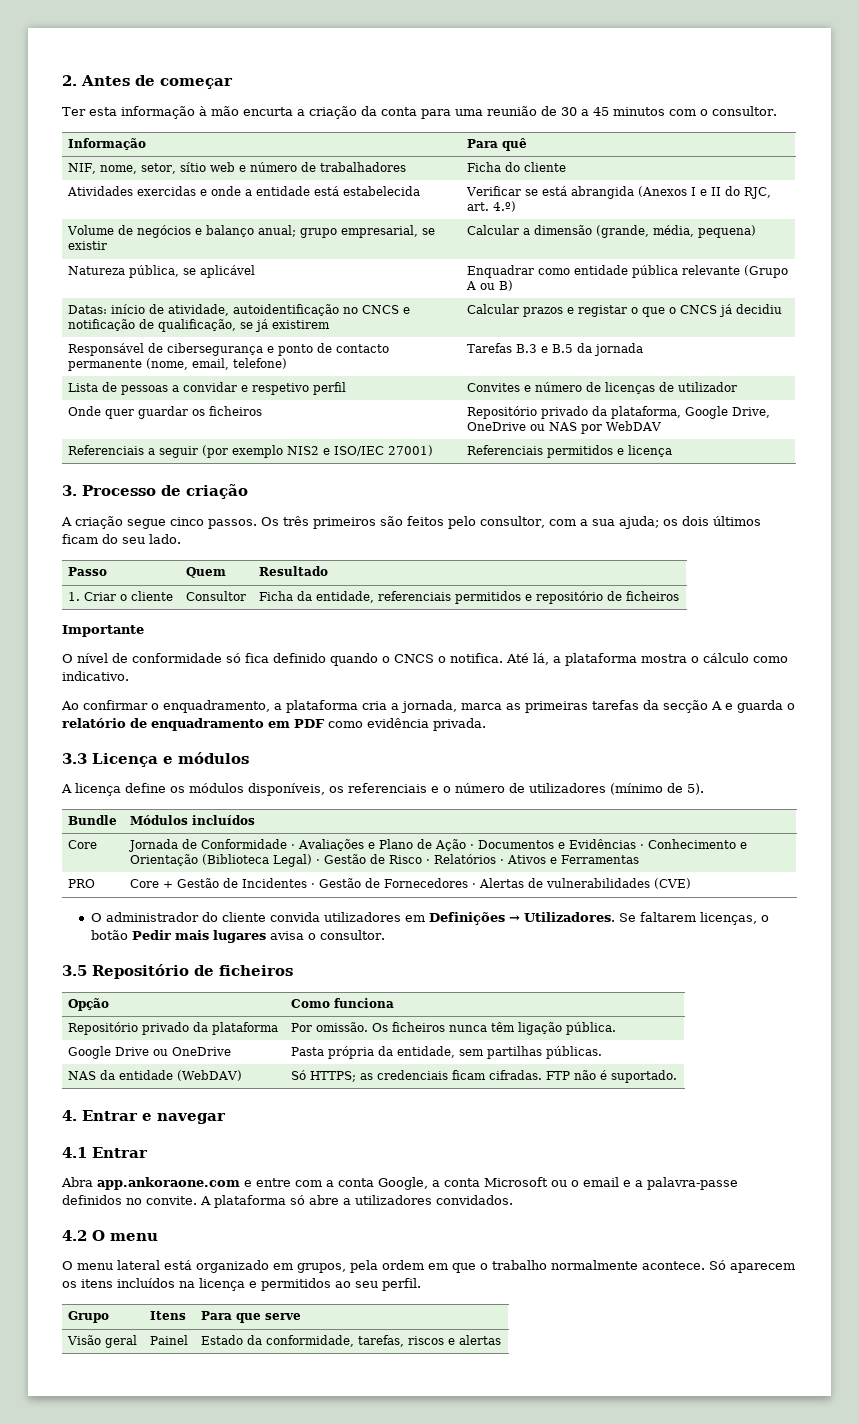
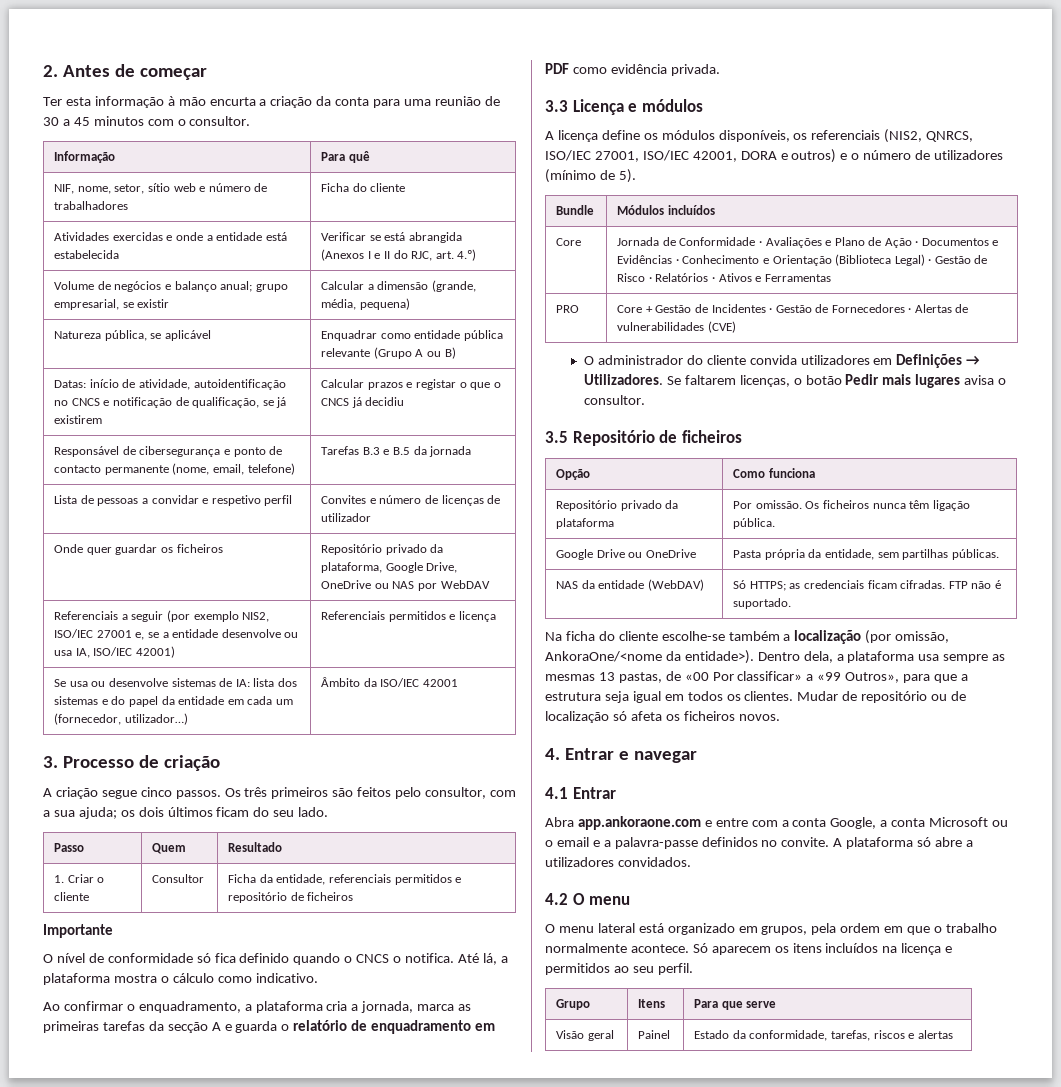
[287,445,434,456] [467,445,673,458] NIS2 e ISO/IEC 27001) | Referenciais permitidos e licença -> [242,612,270,622] [54,629,299,640] [54,646,176,658] [321,611,497,622] [54,678,297,687] [54,696,293,707] [54,713,188,725] [321,677,459,687] NIS2, ISO/IEC 27001 e, se a entidade desenvolve ou usa IA, ISO/IEC 42001) | Referenciais permitidos e licença // Se usa ou desenvolve sistemas de IA: lista dos sistemas e do papel da entidade em cada um (fornecedor, utilizador…) | Âmbito da ISO/IEC 42001
(427, 788) none -> [884,129,974,143] [545,149,837,163] (NIS2, QNRCS, ISO/IEC 27001, ISO/IEC 42001, DORA e outros)
(678, 1076) none -> [545,630,950,644] [545,650,1006,664] [545,671,968,683] [545,691,967,703] [545,711,780,723] // Na ficha do cliente escolhe-se também a localização (por omissão, AnkoraOne/<nome da entidade>). Dentro dela, a plataforma usa sempre as mesmas 13 pastas, de «00 Por classificar» a «99 Outros», para que a estrutura seja igual em todos os clientes. Mudar de repositório ou de localização só afeta os ficheiros novos.

